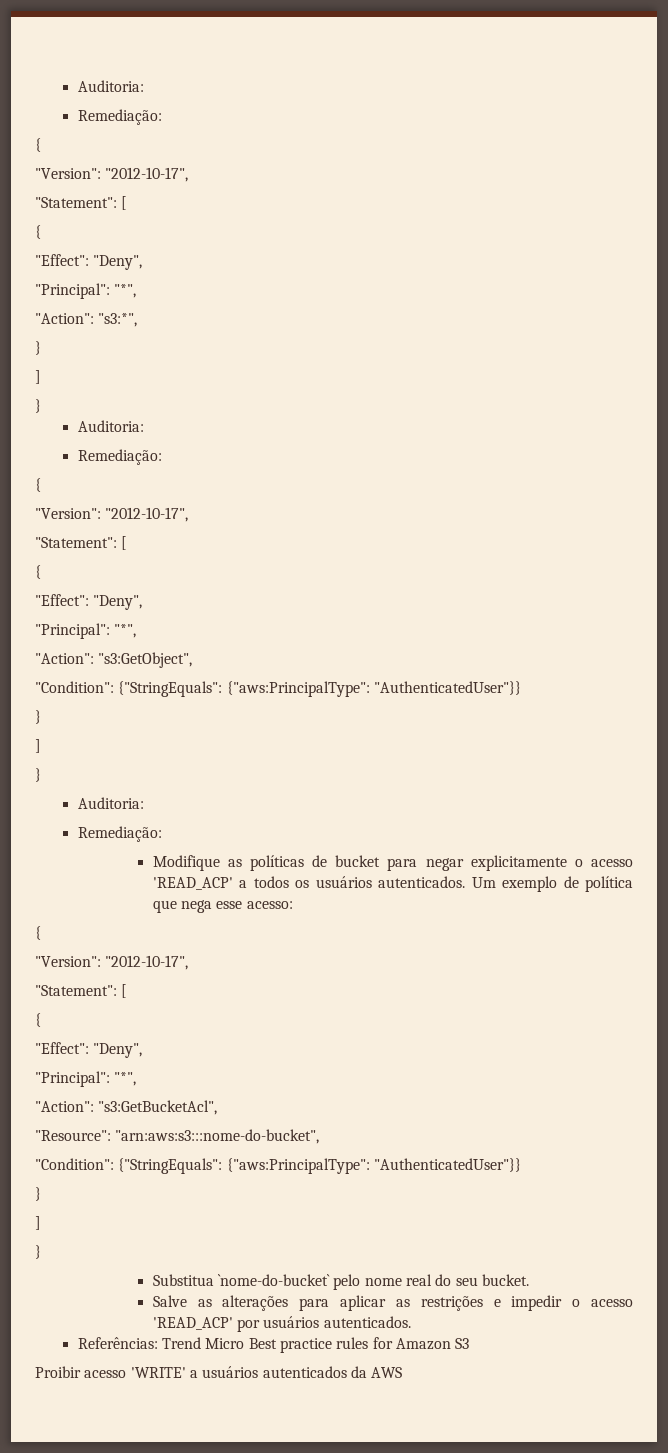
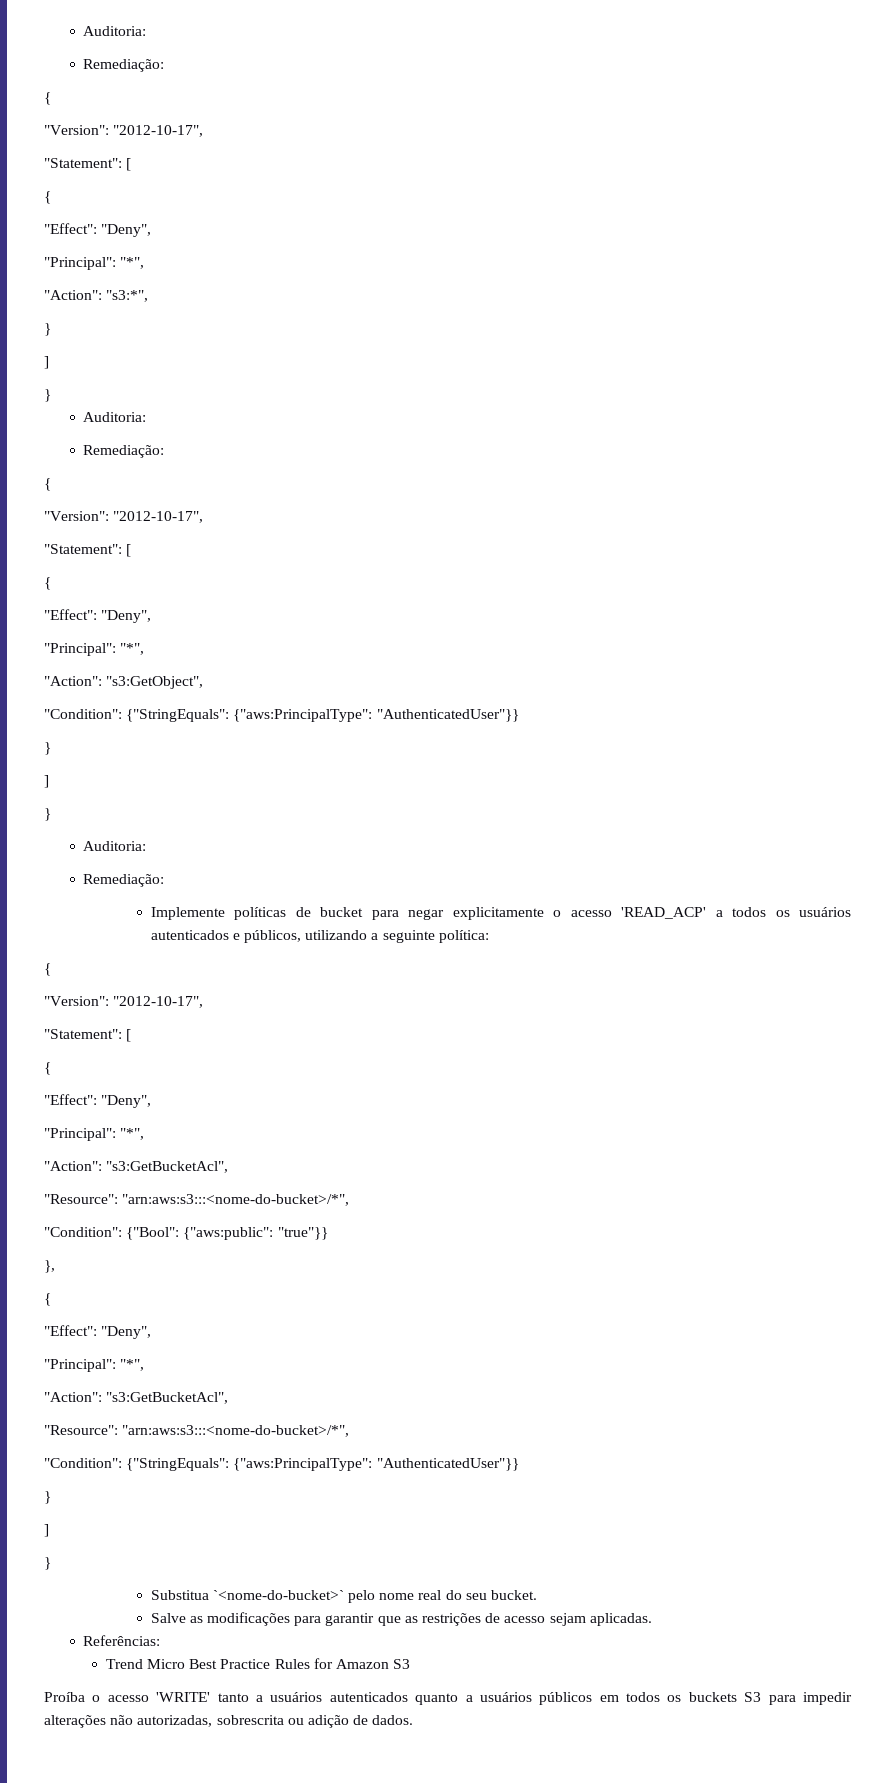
[152,855,242,871] Modifique as -> [150,907,225,920] Implemente
[378,876,633,892] [152,900,293,913] autenticados. Um exemplo de política que nega esse acesso: -> [150,930,489,943] autenticados e públicos, utilizando a seguinte política:
[115,1129,320,1144] "arn:aws:s3:::nome-do-bucket", -> [122,1194,350,1206] [44,1227,328,1240] [44,1260,55,1273] [44,1293,51,1306] [44,1325,152,1339] [44,1359,145,1372] [44,1392,229,1404] [44,1425,350,1437] "arn:aws:s3:::<nome-do-bucket>/*", // "Condition": {"Bool": {"aws:public": "true"}} // }, // { // "Effect": "Deny", // "Principal": "*", // "Action": "s3:GetBucketAcl", // "Resource": "arn:aws:s3:::<nome-do-bucket>/*",
[218,1274,331,1286] `nome-do-bucket` -> [212,1590,344,1600] `<nome-do-bucket>`
[222,1295,633,1311] [152,1316,411,1332] alterações para aplicar as restrições e impedir o acesso 'READ_ACP' por usuários autenticados. -> [207,1612,652,1626] modificações para garantir que as restrições de acesso sejam aplicadas.
(158, 1343) none -> (161, 1640) //
[279,1337,369,1353] practice rules -> [220,1659,310,1669] Practice Rules
[35,1366,81,1378] Proibir -> [44,1692,101,1702] Proíba o
(186, 1372) none -> [217,1693,249,1702] tanto
[350,1366,403,1378] da AWS -> [415,1692,853,1705] [44,1715,414,1728] quanto a usuários públicos em todos os buckets S3 para impedir alterações não autorizadas, sobrescrita ou adição de dados.

